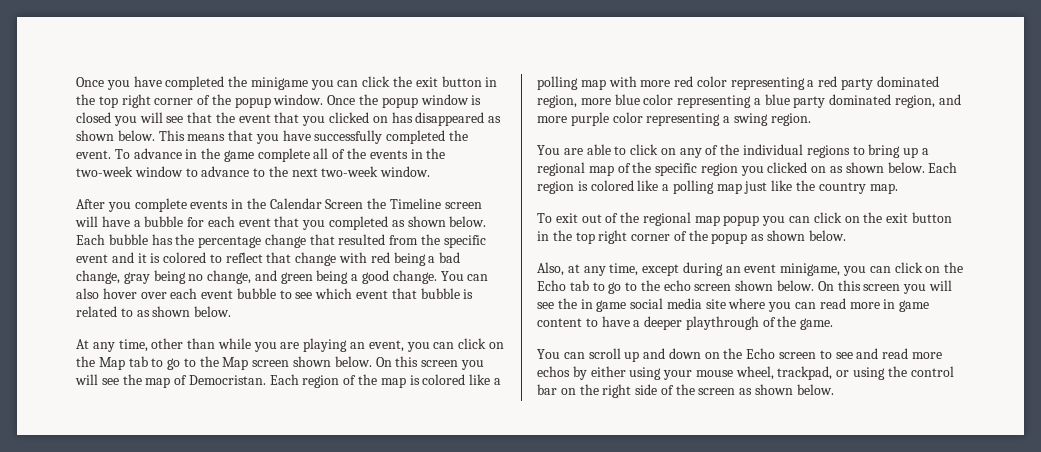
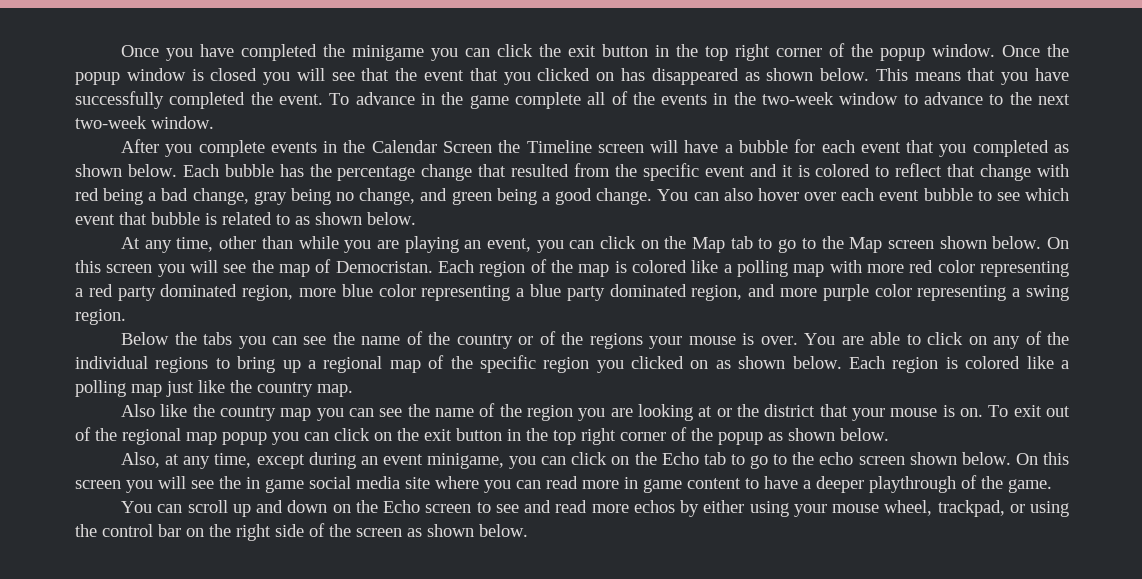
(811, 119) none -> [121,331,798,349] Below the tabs you can see the name of the country or of the regions your mouse is over.
(898, 188) none -> [121,403,984,421] Also like the country map you can see the name of the region you are looking at or the district that your mouse is on.

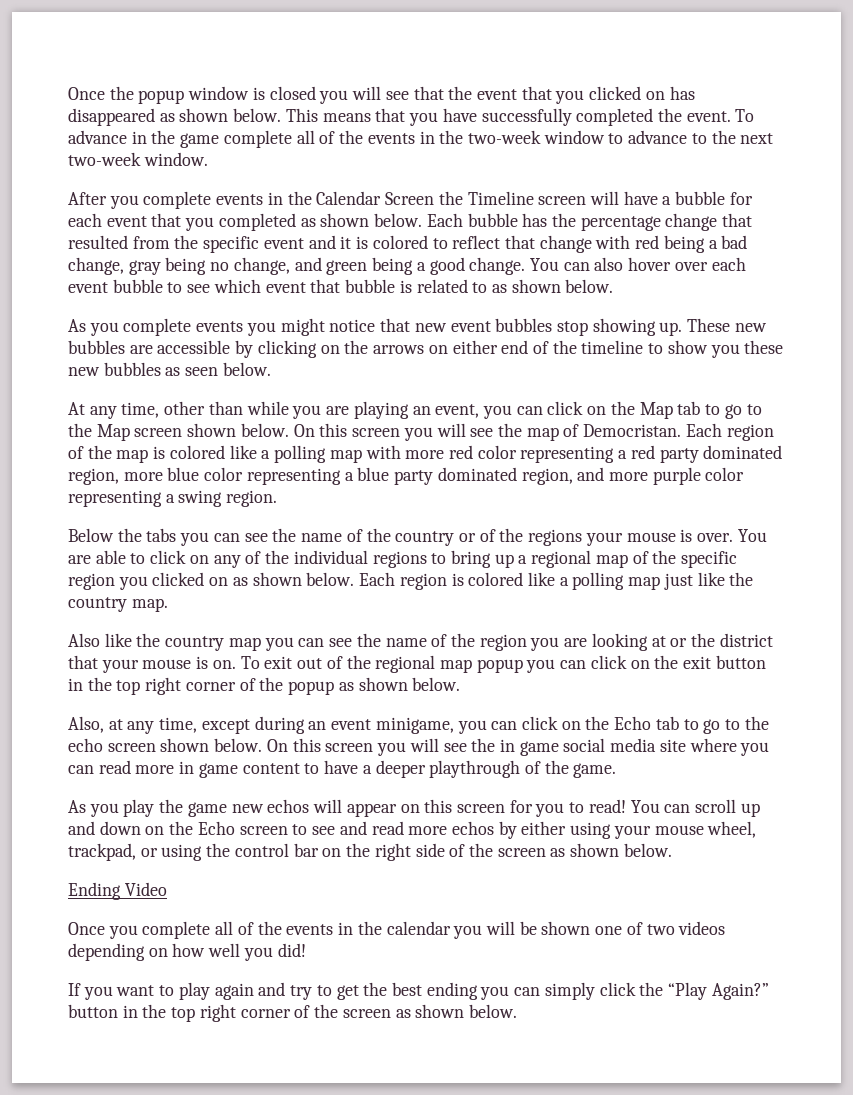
[121,43,1041,61] Once you have completed the minigame you can click the exit button in the top right corner of the popup window. Once -> [68,87,105,100] Once
(416, 218) none -> [68,318,767,336] [68,340,784,358] [68,362,271,376] // As you complete events you might notice that new event bubbles stop showing up. These new bubbles are accessible by clicking on the arrows on either end of the timeline to show you these new bubbles as seen below.
(1052, 486) none -> [68,799,626,817] As you play the game new echos will appear on this screen for you to read!
(528, 530) none -> [68,882,167,900] [68,921,726,939] [68,943,306,961] [68,982,769,1000] [68,1004,517,1022] // Ending Video // Once you complete all of the events in the calendar you will be shown one of two videos depending on how well you did! // If you want to play again and try to get the best ending you can simply click the “Play Again?” button in the top right corner of the screen as shown below.

